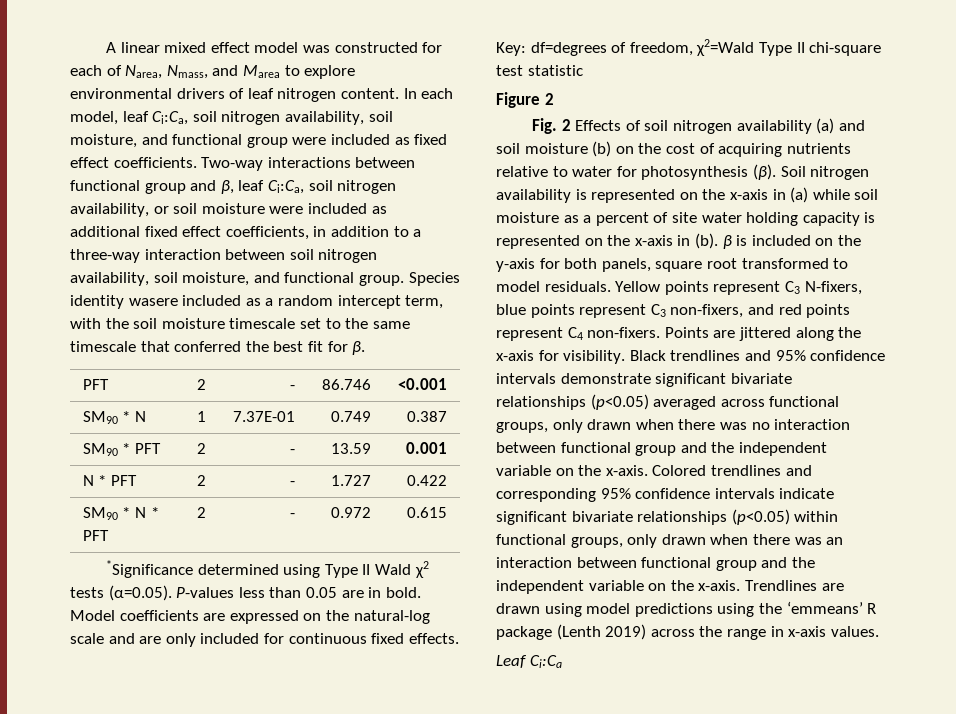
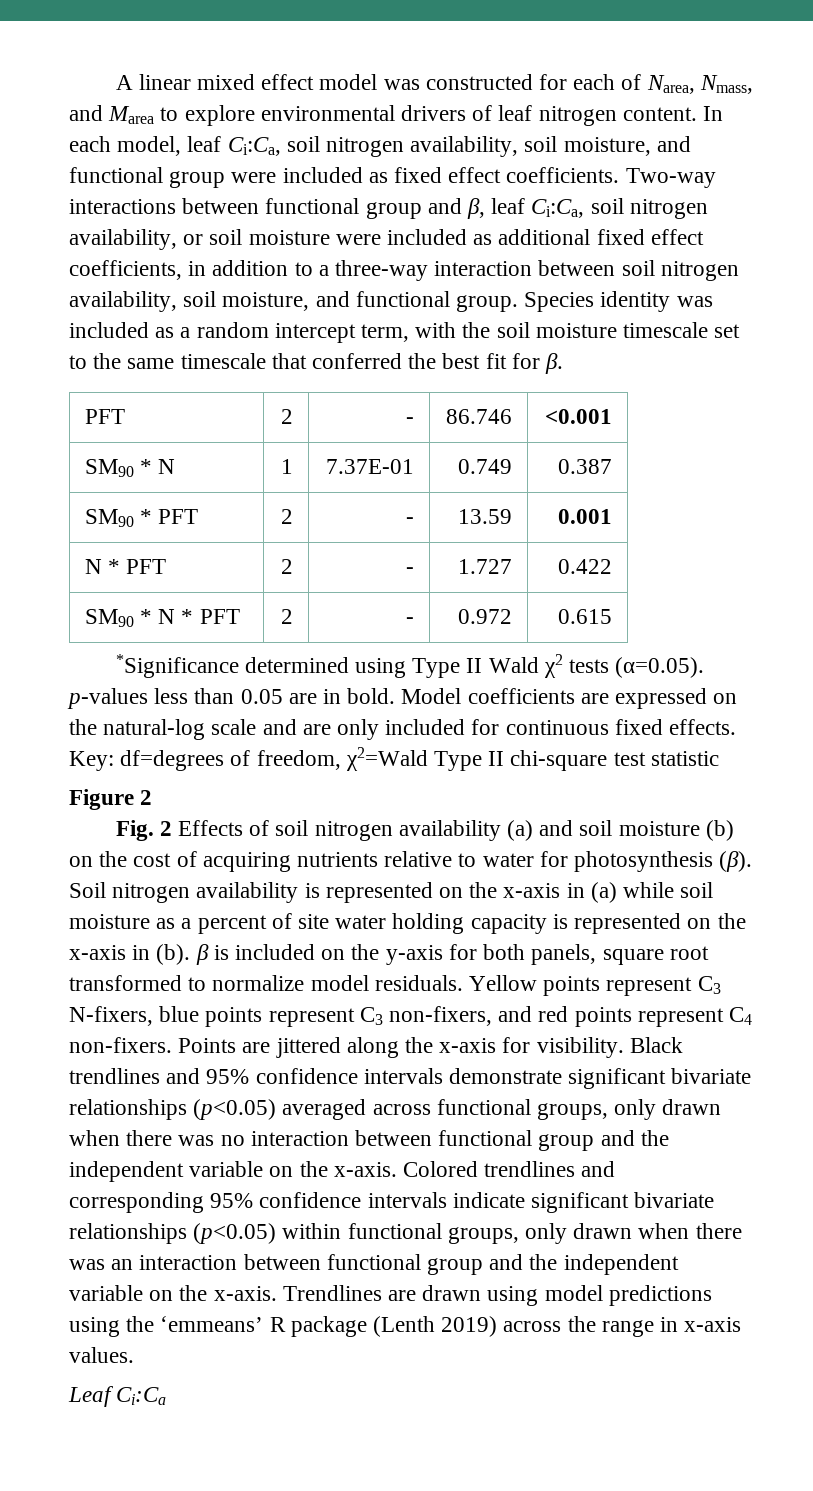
[128,298,178,306] wasere -> [676,296,713,307] was
[176,587,235,598] P-values -> [67,688,148,709] p-values
(849, 263) none -> [212,975,305,991] normalize

